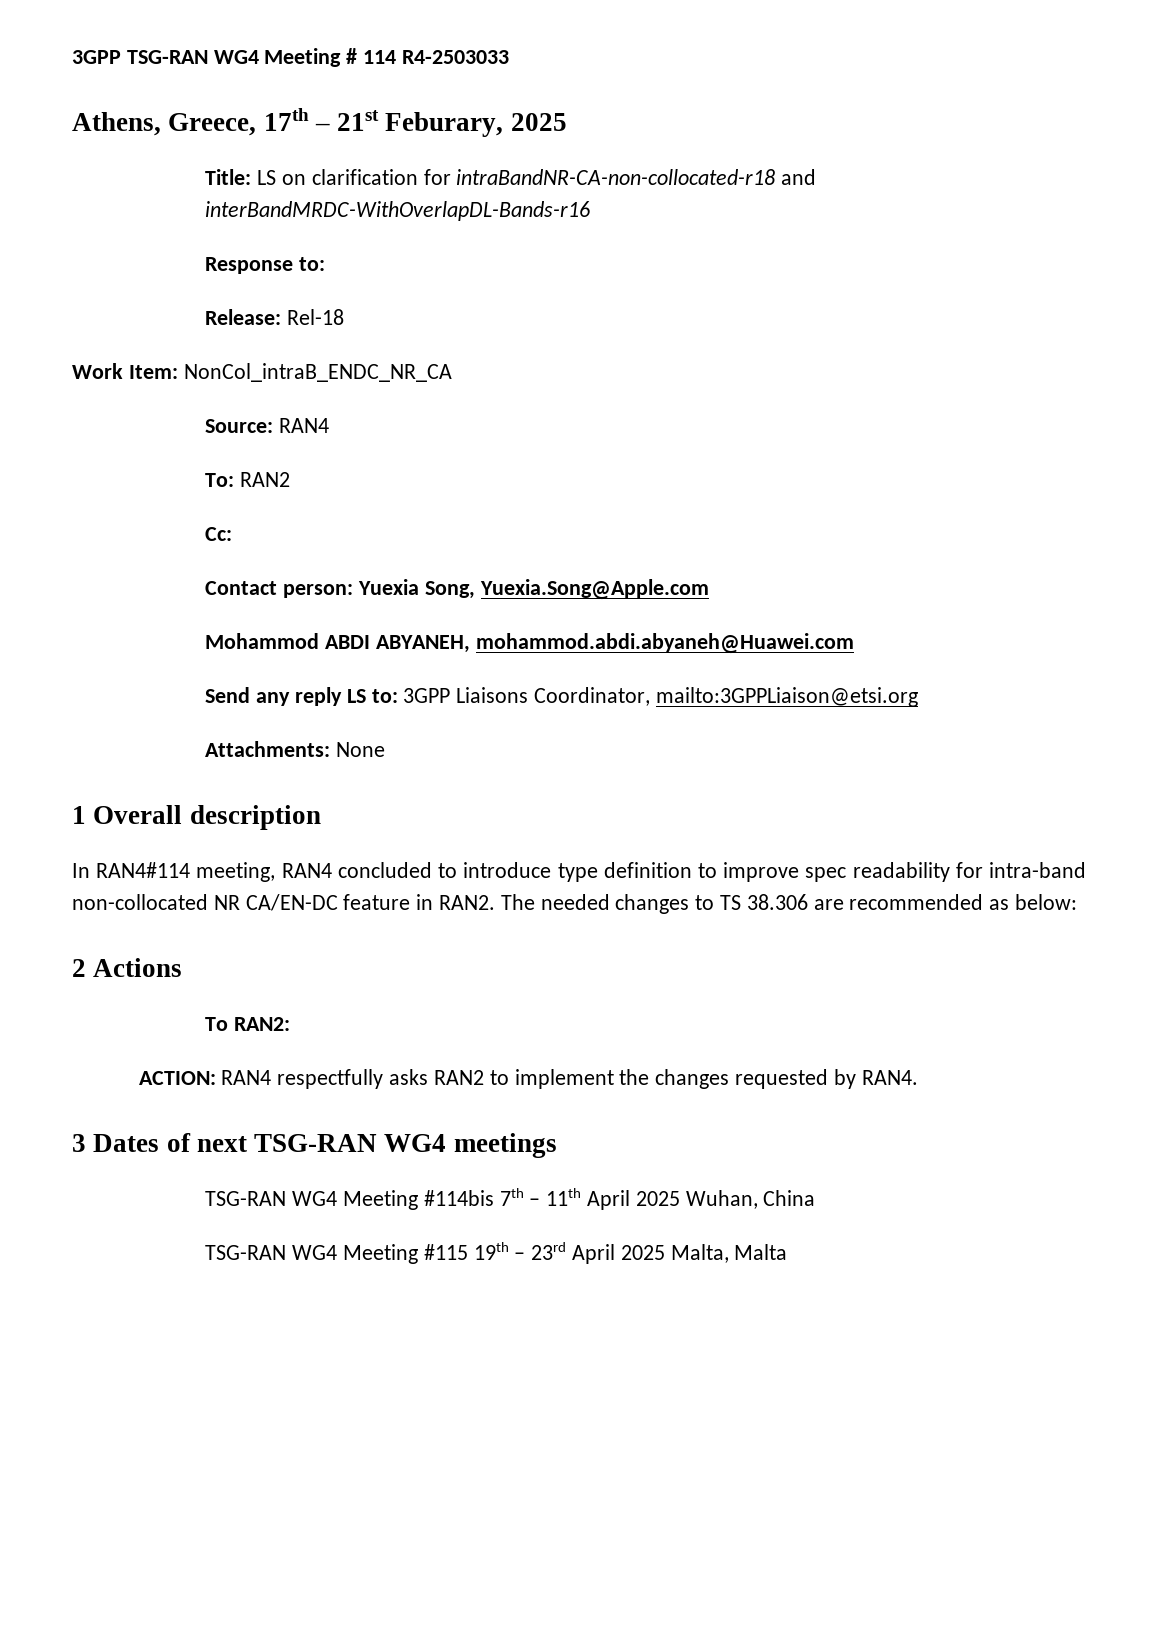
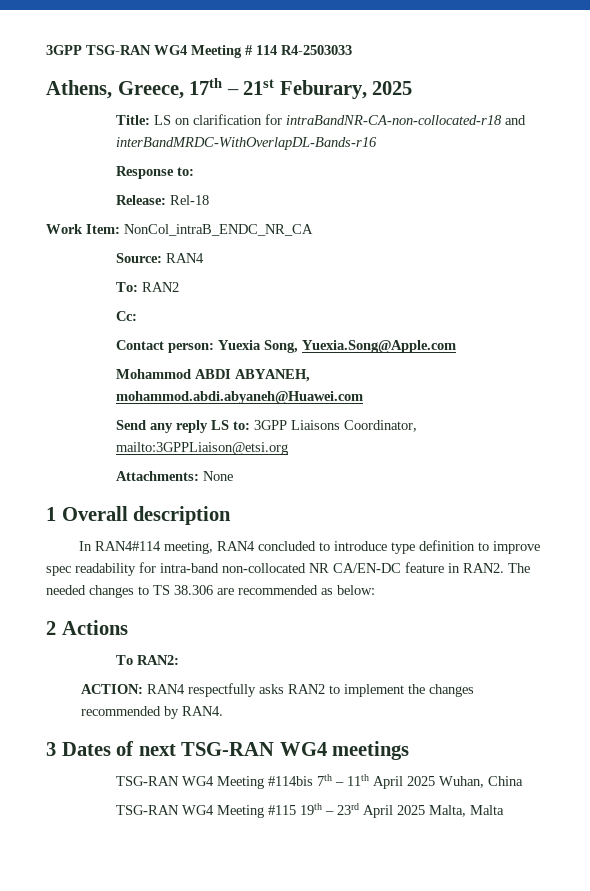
[734,1069,828,1089] requested -> [80,706,161,716] recommended

